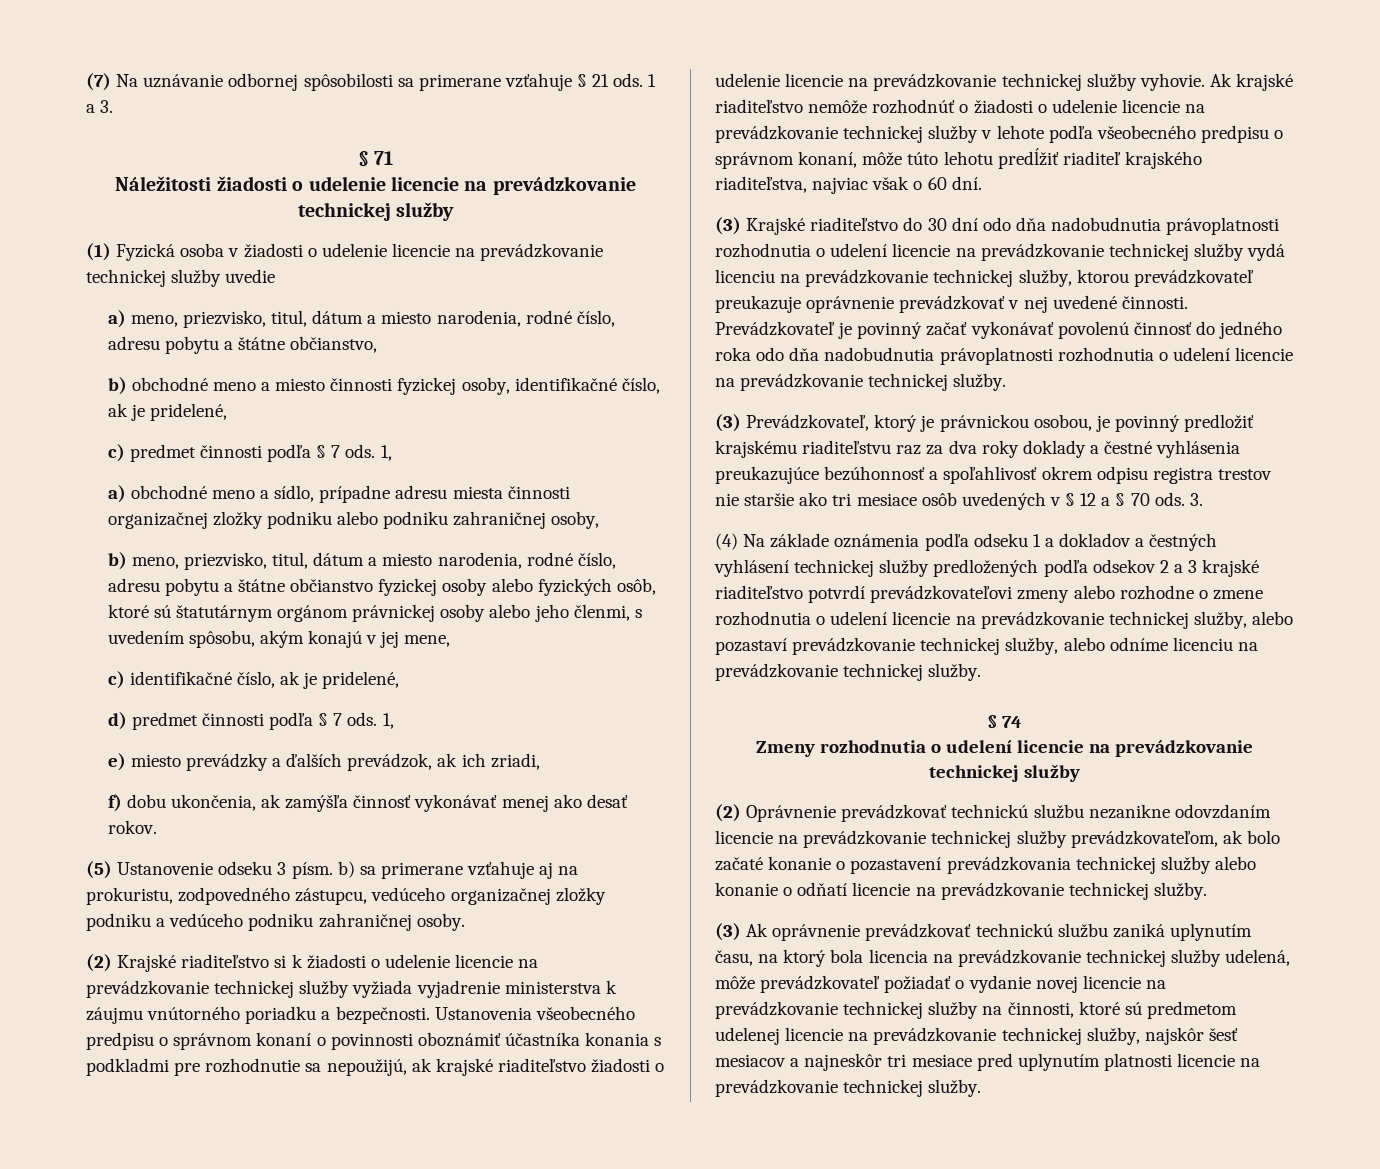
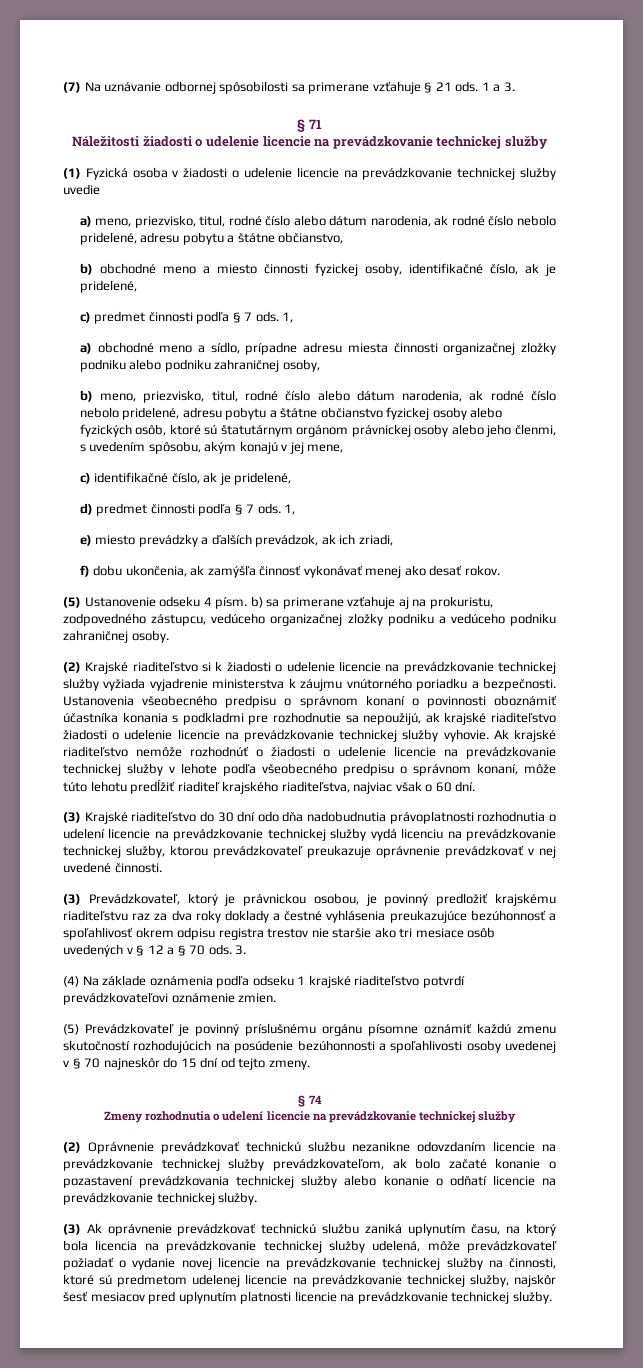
[312,310,615,327] dátum a miesto narodenia, rodné číslo, -> [228,215,557,227] [79,232,137,245] rodné číslo alebo dátum narodenia, ak rodné číslo nebolo pridelené,
[313,552,616,569] dátum a miesto narodenia, rodné číslo, -> [244,390,557,402] [79,407,180,420] rodné číslo alebo dátum narodenia, ak rodné číslo nebolo pridelené,
[277,862,287,875] 3 -> [203,597,212,606] 4
[715,321,1283,339] [715,347,1294,365] [715,373,1007,391] Prevádzkovateľ je povinný začať vykonávať povolenú činnosť do jedného roka odo dňa nadobudnutia právoplatnosti rozhodnutia o udelení licencie na prevádzkovanie technickej služby. -> (162, 868) none
[1044,533,1218,551] [714,559,1260,577] [715,585,1263,603] [715,611,1294,629] [715,637,1258,655] [715,663,982,681] a dokladov a čestných vyhlásení technickej služby predložených podľa odsekov 2 a 3 krajské riaditeľstvo potvrdí prevádzkovateľovi zmeny alebo rozhodne o zmene rozhodnutia o udelení licencie na prevádzkovanie technickej služby, alebo pozastaví prevádzkovanie technickej služby, alebo odníme licenciu na prevádzkovanie technickej služby. -> [308,975,465,988] [63,992,277,1005] [63,1023,556,1036] [63,1040,556,1053] [63,1057,310,1070] krajské riaditeľstvo potvrdí prevádzkovateľovi oznámenie zmien. // (5) Prevádzkovateľ je povinný príslušnému orgánu písomne oznámiť každú zmenu skutočností rozhodujúcich na posúdenie bezúhonnosti a spoľahlivosti osoby uvedenej v § 70 najneskôr do 15 dní od tejto zmeny.
[790,1053,972,1071] a najneskôr tri mesiace -> (145, 1297) none

